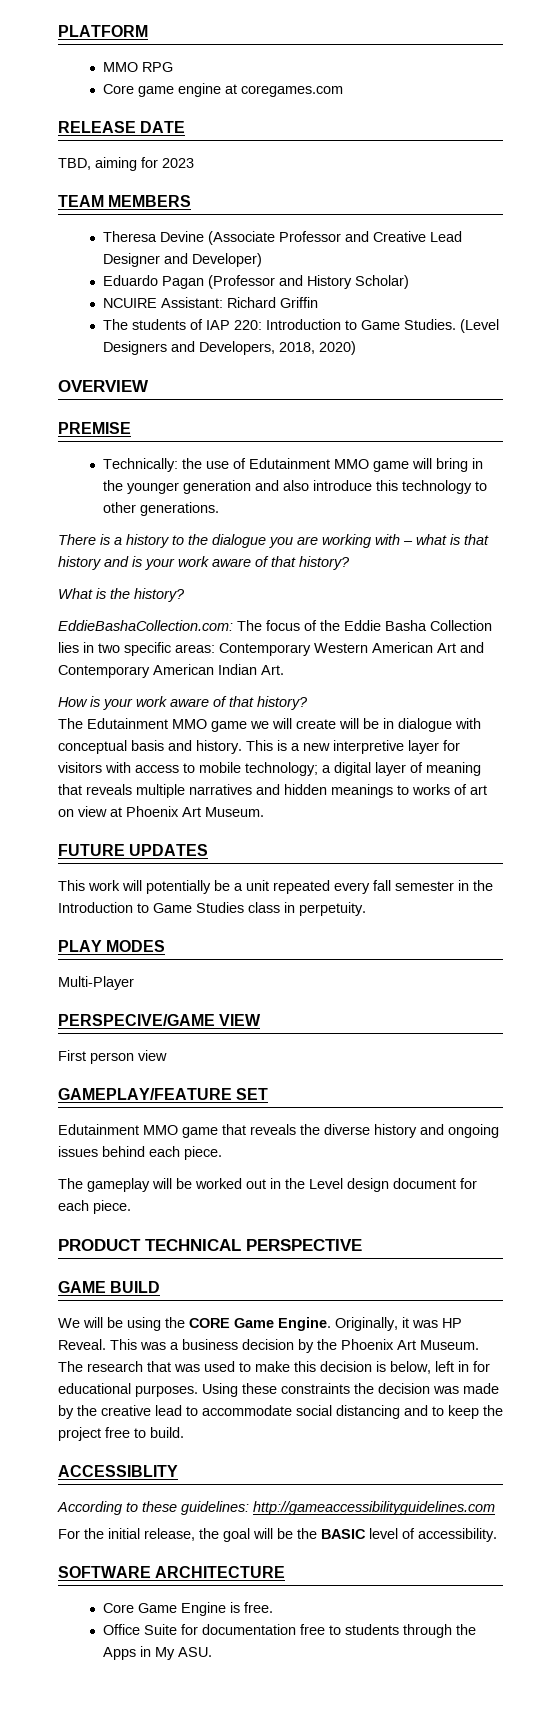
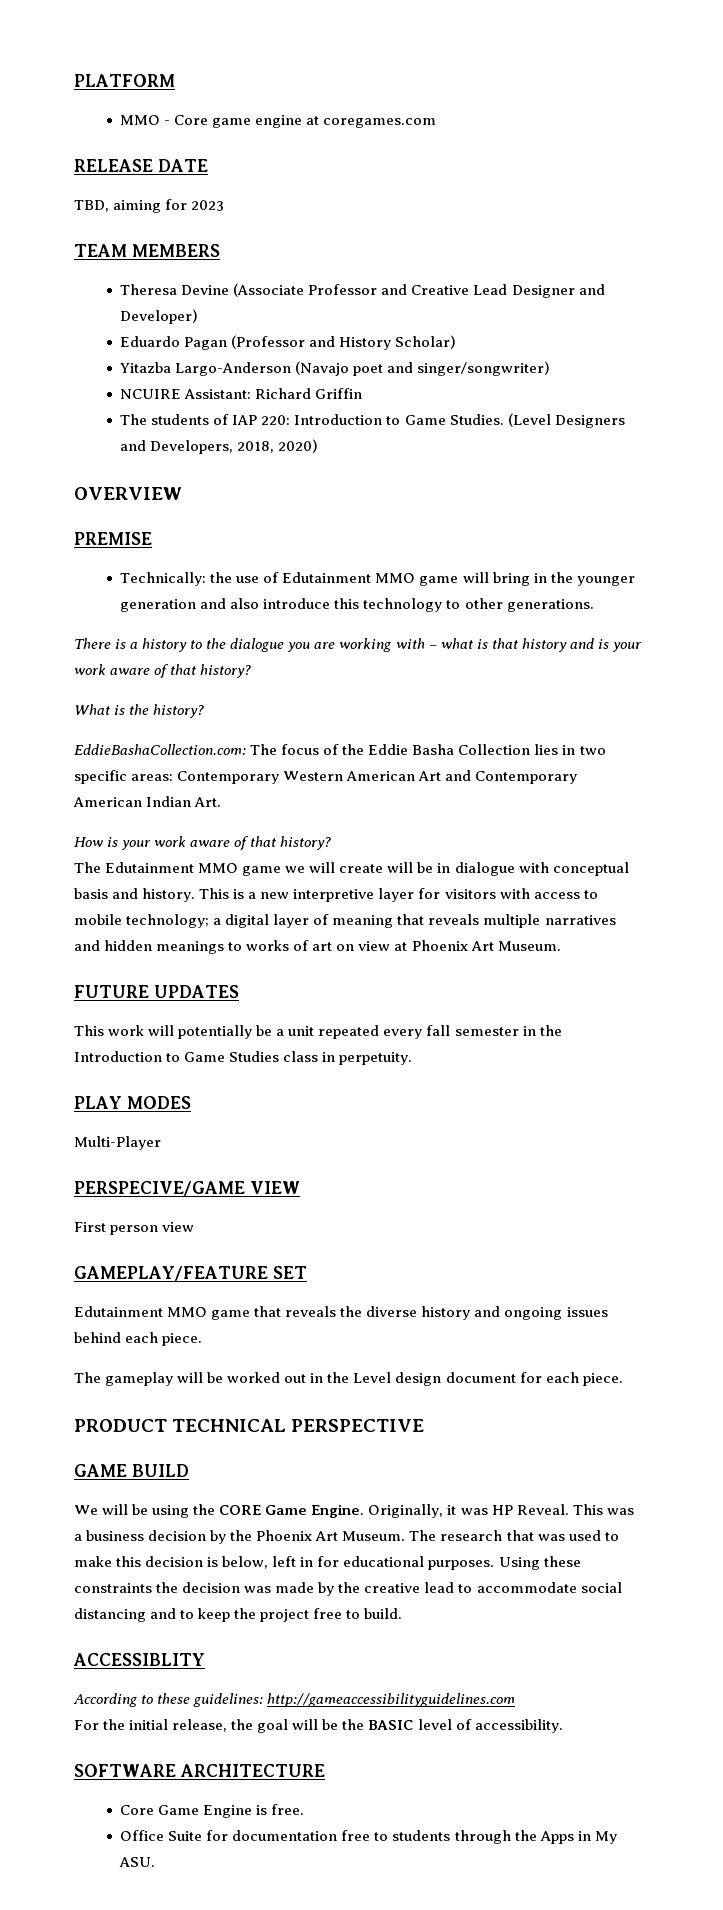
[141,62,173,72] RPG // -> [164,120,171,125] -
(409, 282) none -> [120,361,551,376] // Yitazba Largo-Anderson (Navajo poet and singer/songwriter)

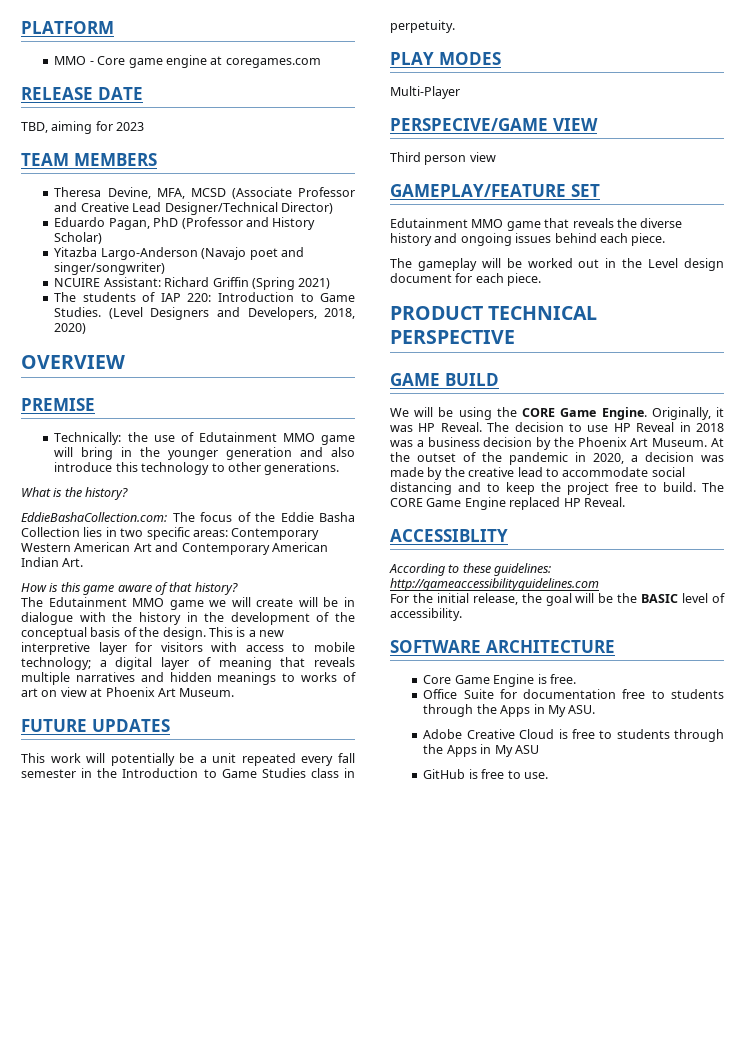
[181,285,230,295] Devine -> [107,187,226,199] Devine, MFA, MCSD
[511,284,605,298] [120,309,199,324] Designer and Developer) -> [164,202,333,215] Designer/Technical Director)
[184,337,228,350] Pagan -> [108,217,179,230] Pagan, PhD
(363, 393) none -> [251,277,331,290] (Spring 2021)
[74,638,642,652] [74,664,252,678] // There is a history to the dialogue you are working with – what is that history and is your work aware of that history? -> (340, 468) none
[122,836,187,850] your work -> [60,582,115,595] this game
[552,862,629,876] [74,888,196,902] conceptual basis and history. -> [112,612,355,625] [21,627,206,640] the history in the development of the conceptual basis of the design.
[74,1222,106,1232] First -> [390,152,421,162] Third
[572,1504,603,1515] This -> [487,422,724,432] The decision to use HP Reveal in 2018
[409,1530,619,1541] [74,1556,581,1570] [74,1582,179,1593] The research that was used to make this decision is below, left in for educational purposes. Using these constraints the -> [711,438,724,447] [390,452,638,465] At the outset of the pandemic in 2020, a
(403, 1613) none -> [702,482,724,492] [390,497,625,510] The CORE Game Engine replaced HP Reveal.
(156, 1862) none -> [423,729,724,742] [423,744,539,757] [423,769,548,779] // Adobe Creative Cloud is free to students through the Apps in My ASU // GitHub is free to use.

